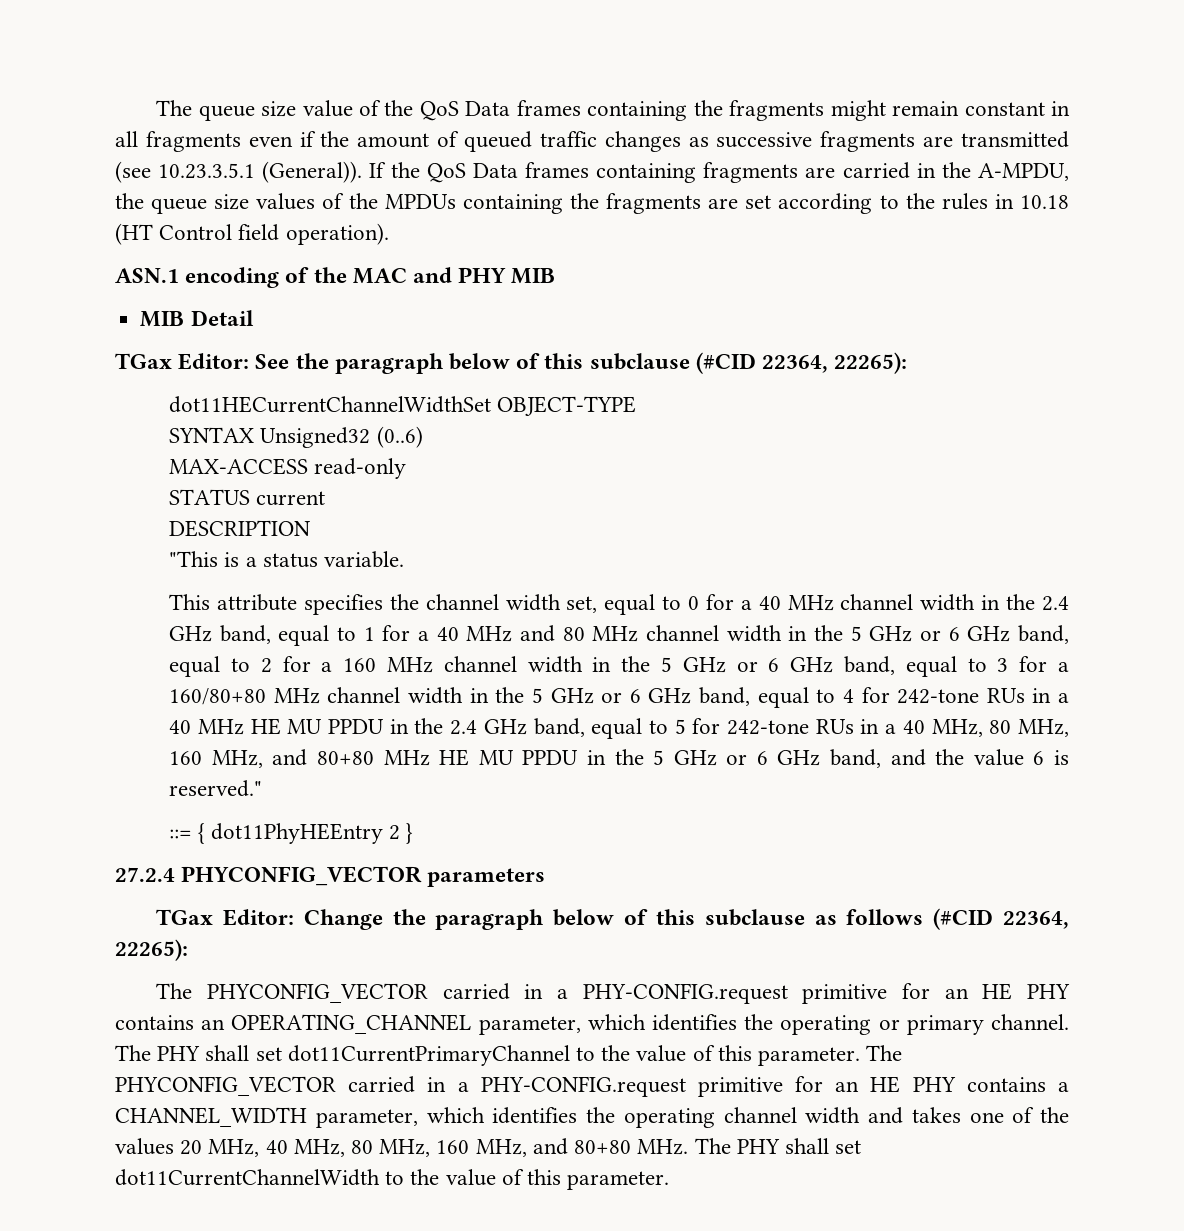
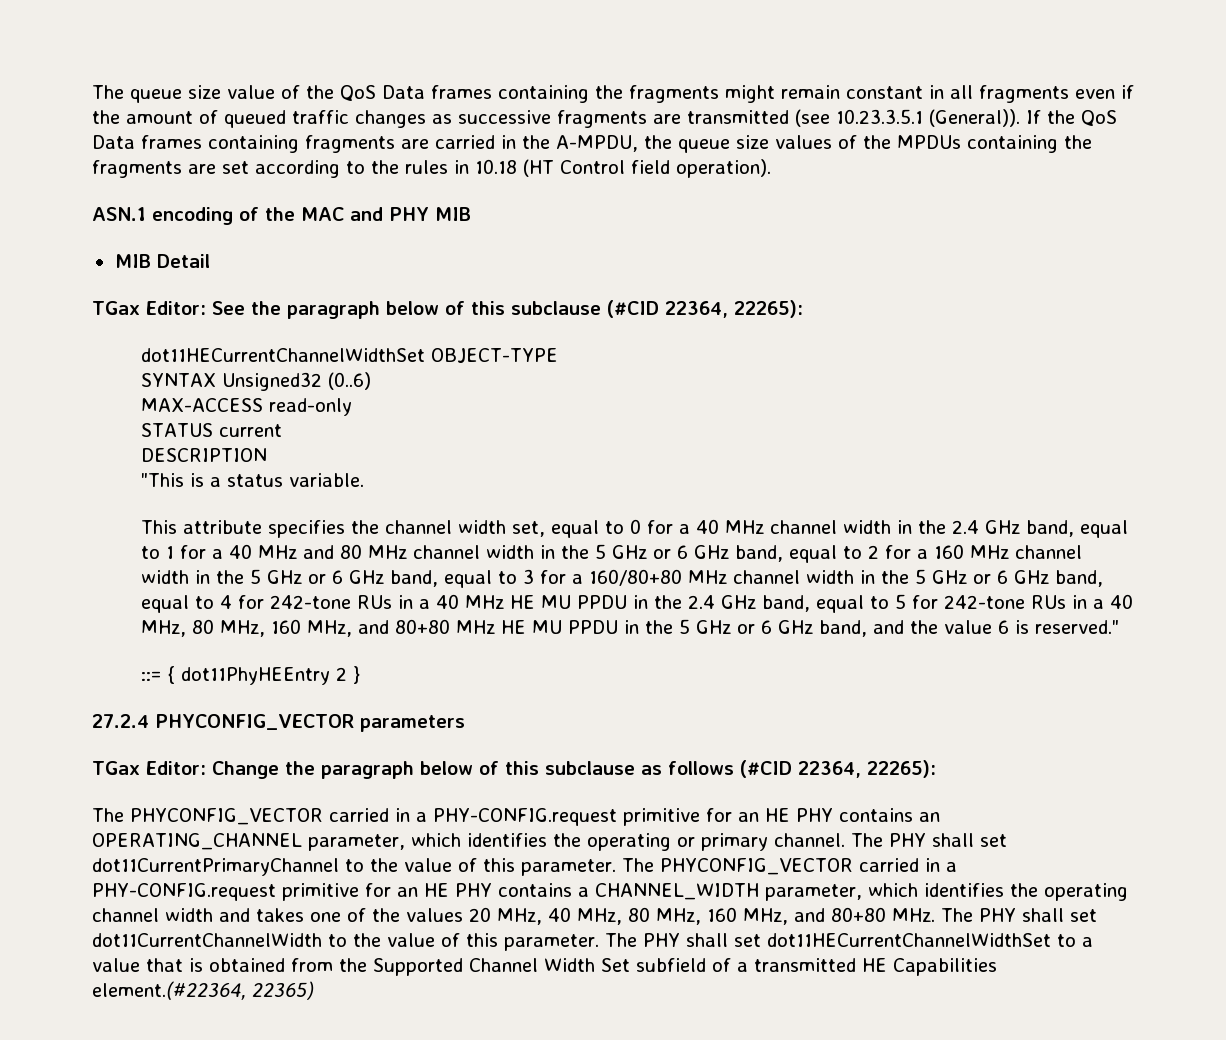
(670, 1180) none -> [604,933,1093,947] [92,958,997,976] [92,981,314,1000] The PHY shall set dot11HECurrentChannelWidthSet to a value that is obtained from the Supported Channel Width Set subfield of a transmitted HE Capabilities element.(#22364, 22365)

